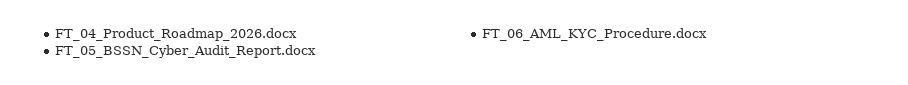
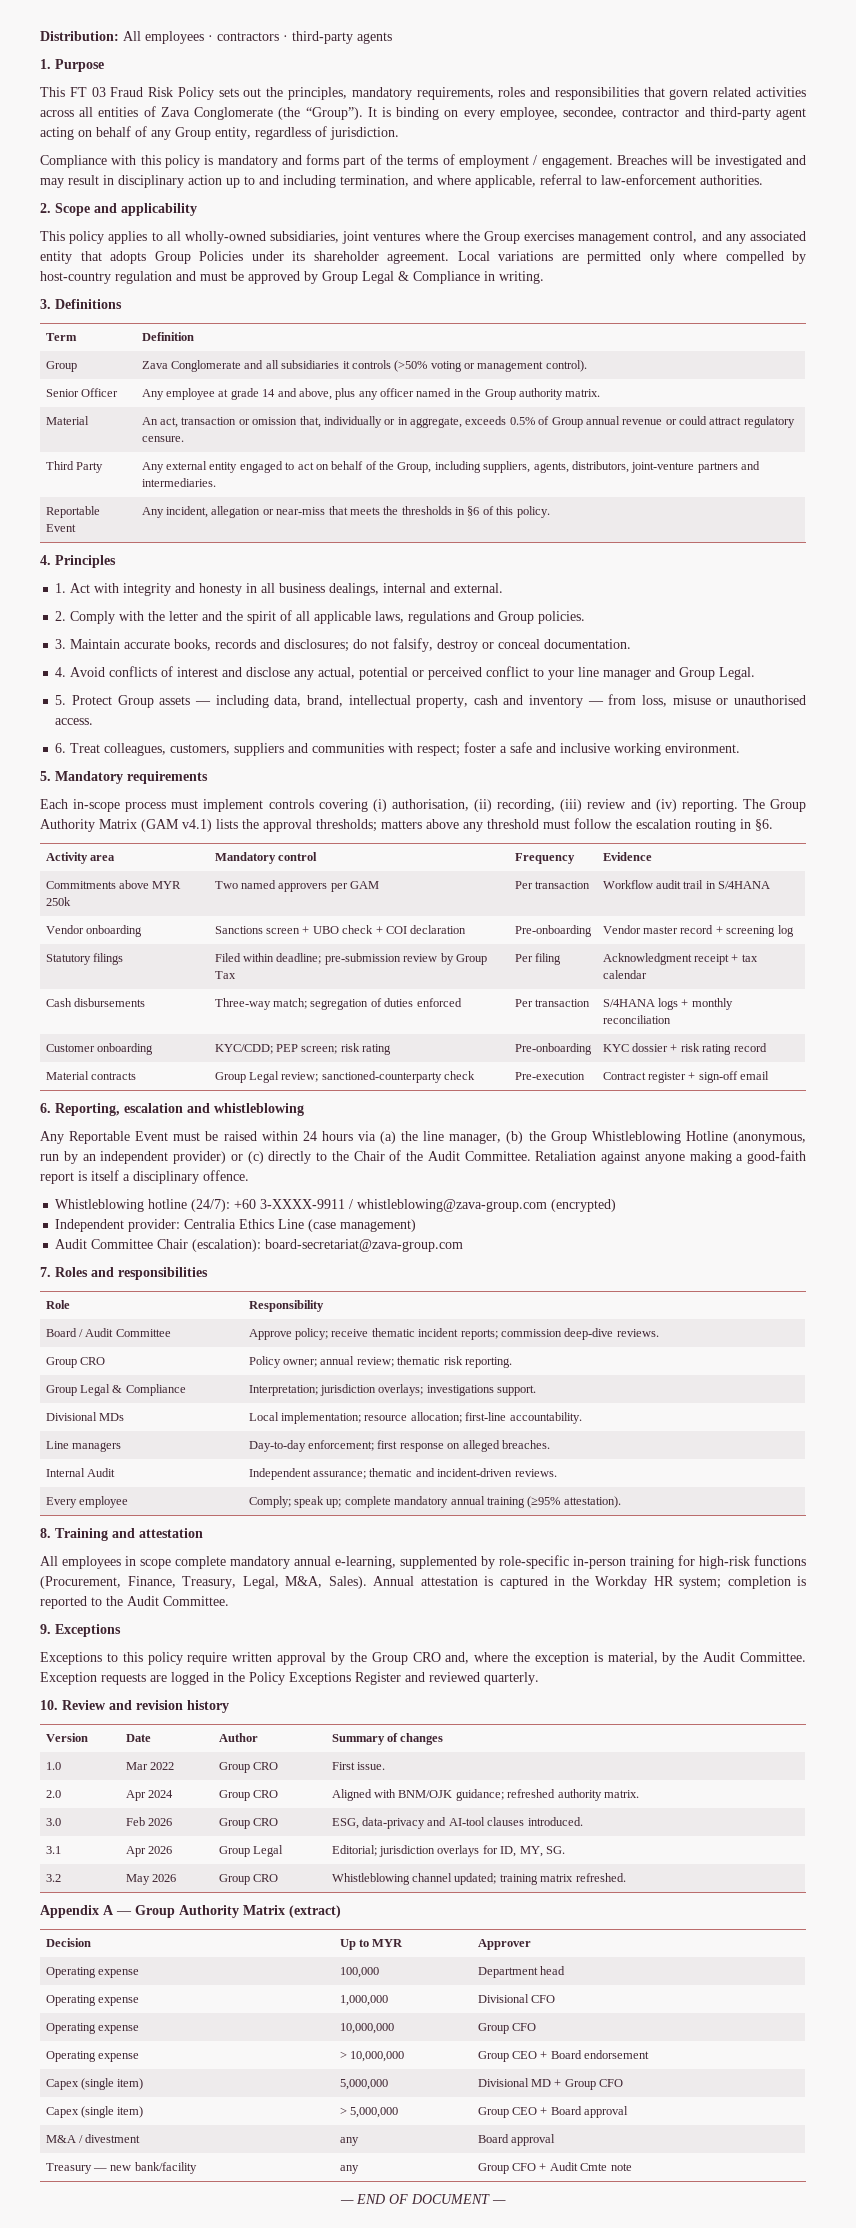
[55,28,298,41] [55,45,317,58] [482,28,708,41] FT_04_Product_Roadmap_2026.docx // FT_05_BSSN_Cyber_Audit_Report.docx // FT_06_AML_KYC_Procedure.docx -> [40,31,392,44] [40,59,104,72] [40,87,807,100] [40,106,806,120] [40,126,399,140] [40,154,806,168] [40,174,763,188] [40,203,197,216] [40,231,806,244] [40,251,806,264] [40,271,544,284] [40,299,122,309] [45,333,77,341] [141,332,194,341] [45,361,77,372] [141,360,587,372] [45,388,119,397] [141,388,601,400] [45,416,89,425] [141,416,795,428] [141,436,184,442] [45,461,104,473] [141,461,761,473] [141,478,216,487] [45,506,100,518] [45,524,76,532] [141,506,550,518] [40,555,116,568] [55,583,504,596] [55,610,586,624] [55,638,632,652] [55,666,756,680] [55,694,806,708] [55,718,94,725] [55,742,741,756] [40,771,208,784] [40,799,807,812] [40,818,773,832] [45,852,116,864] [214,852,318,864] [514,853,575,864] [602,852,652,861] [45,880,182,889] [45,897,71,906] [214,880,380,892] [514,881,591,889] [602,880,771,889] [45,925,143,937] [214,925,467,934] [514,925,592,937] [602,925,794,937] [45,953,124,965] [214,953,487,965] [214,971,236,979] [514,953,562,965] [602,953,758,965] [602,970,647,979] [45,998,146,1007] [214,998,462,1010] [514,999,591,1007] [602,998,733,1010] [602,1015,671,1024] [45,1043,154,1055] [214,1043,392,1055] [514,1043,592,1055] [602,1043,767,1055] [45,1071,137,1080] [214,1071,476,1083] [514,1072,585,1080] [602,1071,770,1083] [40,1103,304,1116] [40,1131,806,1144] [40,1150,806,1164] [40,1170,249,1184] [55,1199,617,1212] [55,1219,417,1232] [55,1239,464,1252] [40,1267,208,1280] [45,1300,70,1309] [248,1300,324,1312] [45,1328,171,1337] [248,1328,659,1340] [45,1357,106,1368] [248,1356,512,1368] [45,1384,186,1396] [248,1384,537,1396] [45,1412,125,1421] [248,1412,582,1424] [45,1441,122,1452] [248,1440,550,1452] [45,1468,116,1477] [248,1468,557,1480] [45,1496,129,1508] [248,1496,621,1508] [40,1528,203,1541] [40,1555,806,1569] [40,1576,806,1589] [40,1596,229,1609] [40,1624,121,1637] [40,1652,807,1665] [40,1672,539,1685] [40,1700,229,1713] [45,1733,88,1742] [125,1734,151,1742] [218,1733,258,1742] [331,1733,444,1745] [45,1762,61,1770] [125,1762,175,1770] [218,1762,279,1773] [331,1762,386,1770] [45,1790,61,1798] [125,1790,174,1801] [218,1790,279,1801] [331,1789,639,1801] [45,1818,61,1826] [125,1817,173,1826] [218,1818,279,1829] [331,1817,583,1829] [45,1846,61,1854] [125,1846,173,1857] [218,1845,284,1857] [331,1845,565,1857] [45,1874,61,1882] [125,1874,177,1885] [218,1874,279,1885] [331,1873,626,1885] [40,1905,341,1918] [45,1938,91,1947] [339,1939,404,1950] [477,1939,531,1950] [45,1967,140,1978] [339,1967,379,1978] [477,1966,566,1978] [45,1995,140,2006] [339,1995,388,2006] [477,1994,556,2003] [45,2023,140,2034] [339,2023,394,2034] [477,2023,537,2034] [45,2051,140,2062] [339,2051,405,2062] [477,2050,650,2062] [45,2078,144,2090] [339,2079,388,2090] [477,2078,624,2090] [45,2106,144,2118] [339,2107,399,2118] [477,2106,629,2118] [45,2134,141,2143] [339,2137,359,2146] [477,2134,556,2146] [45,2162,197,2174] [339,2165,359,2174] [477,2162,632,2174] [340,2194,506,2204] Distribution: All employees · contractors · third-party agents // 1. Purpose // This FT 03 Fraud Risk Policy sets out the principles, mandatory requirements, roles and responsibilities that govern related activities across all entities of Zava Conglomerate (the “Group”). It is binding on every employee, secondee, contractor and third-party agent acting on behalf of any Group entity, regardless of jurisdiction. // Compliance with this policy is mandatory and forms part of the terms of employment / engagement. Breaches will be investigated and may result in disciplinary action up to and including termination, and where applicable, referral to law-enforcement authorities. // 2. Scope and applicability // This policy applies to all wholly-owned subsidiaries, joint ventures where the Group exercises management control, and any associated entity that adopts Group Policies under its shareholder agreement. Local variations are permitted only where compelled by host-country regulation and must be approved by Group Legal & Compliance in writing. // 3. Definitions // Term | Definition // Group | Zava Conglomerate and all subsidiaries it controls (>50% voting or management control). // Senior Officer | Any employee at grade 14 and above, plus any officer named in the Group authority matrix. // Material | An act, transaction or omission that, individually or in aggregate, exceeds 0.5% of Group annual revenue or could attract regulatory censure. // Third Party | Any external entity engaged to act on behalf of the Group, including suppliers, agents, distributors, joint-venture partners and intermediaries. // Reportable Event | Any incident, allegation or near-miss that meets the thresholds in §6 of this policy. // 4. Principles // 1. Act with integrity and honesty in all business dealings, internal and external. // 2. Comply with the letter and the spirit of all applicable laws, regulations and Group policies. // 3. Maintain accurate books, records and disclosures; do not falsify, destroy or conceal documentation. // 4. Avoid conflicts of interest and disclose any actual, potential or perceived conflict to your line manager and Group Legal. // 5. Protect Group assets — including data, brand, intellectual property, cash and inventory — from loss, misuse or unauthorised access. // 6. Treat colleagues, customers, suppliers and communities with respect; foster a safe and inclusive working environment. // 5. Mandatory requirements // Each in-scope process must implement controls covering (i) authorisation, (ii) recording, (iii) review and (iv) reporting. The Group Authority Matrix (GAM v4.1) lists the approval thresholds; matters above any threshold must follow the escalation routing in §6. // Activity area | Mandatory control | Frequency | Evidence // Commitments above MYR 250k | Two named approvers per GAM | Per transaction | Workflow audit trail in S/4HANA // Vendor onboarding | Sanctions screen + UBO check + COI declaration | Pre-onboarding | Vendor master record + screening log // Statutory filings | Filed within deadline; pre-submission review by Group Tax | Per filing | Acknowledgment receipt + tax calendar // Cash disbursements | Three-way match; segregation of duties enforced | Per transaction | S/4HANA logs + monthly reconciliation // Customer onboarding | KYC/CDD; PEP screen; risk rating | Pre-onboarding | KYC dossier + risk rating record // Material contracts | Group Legal review; sanctioned-counterparty check | Pre-execution | Contract register + sign-off email // 6. Reporting, escalation and whistleblowing // Any Reportable Event must be raised within 24 hours via (a) the line manager, (b) the Group Whistleblowing Hotline (anonymous, run by an independent provider) or (c) directly to the Chair of the Audit Committee. Retaliation against anyone making a good-faith report is itself a disciplinary offence. // Whistleblowing hotline (24/7): +60 3-XXXX-9911 / whistleblowing@zava-group.com (encrypted) // Independent provider: Centralia Ethics Line (case management) // Audit Committee Chair (escalation): board-secretariat@zava-group.com // 7. Roles and responsibilities // Role | Responsibility // Board / Audit Committee | Approve policy; receive thematic incident reports; commission deep-dive reviews. // Group CRO | Policy owner; annual review; thematic risk reporting. // Group Legal & Compliance | Interpretation; jurisdiction overlays; investigations support. // Divisional MDs | Local implementation; resource allocation; first-line accountability. // Line managers | Day-to-day enforcement; first response on alleged breaches. // Internal Audit | Independent assurance; thematic and incident-driven reviews. // Every employee | Comply; speak up; complete mandatory annual training (≥95% attestation). // 8. Training and attestation // All employees in scope complete mandatory annual e-learning, supplemented by role-specific in-person training for high-risk functions (Procurement, Finance, Treasury, Legal, M&A, Sales). Annual attestation is captured in the Workday HR system; completion is reported to the Audit Committee. // 9. Exceptions // Exceptions to this policy require written approval by the Group CRO and, where the exception is material, by the Audit Committee. Exception requests are logged in the Policy Exceptions Register and reviewed quarterly. // 10. Review and revision history // Version | Date | Author | Summary of changes // 1.0 | Mar 2022 | Group CRO | First issue. // 2.0 | Apr 2024 | Group CRO | Aligned with BNM/OJK guidance; refreshed authority matrix. // 3.0 | Feb 2026 | Group CRO | ESG, data-privacy and AI-tool clauses introduced. // 3.1 | Apr 2026 | Group Legal | Editorial; jurisdiction overlays for ID, MY, SG. // 3.2 | May 2026 | Group CRO | Whistleblowing channel updated; training matrix refreshed. // Appendix A — Group Authority Matrix (extract) // Decision | Up to MYR | Approver // Operating expense | 100,000 | Department head // Operating expense | 1,000,000 | Divisional CFO // Operating expense | 10,000,000 | Group CFO // Operating expense | > 10,000,000 | Group CEO + Board endorsement // Capex (single item) | 5,000,000 | Divisional MD + Group CFO // Capex (single item) | > 5,000,000 | Group CEO + Board approval // M&A / divestment | any | Board approval // Treasury — new bank/facility | any | Group CFO + Audit Cmte note // — END OF DOCUMENT —

